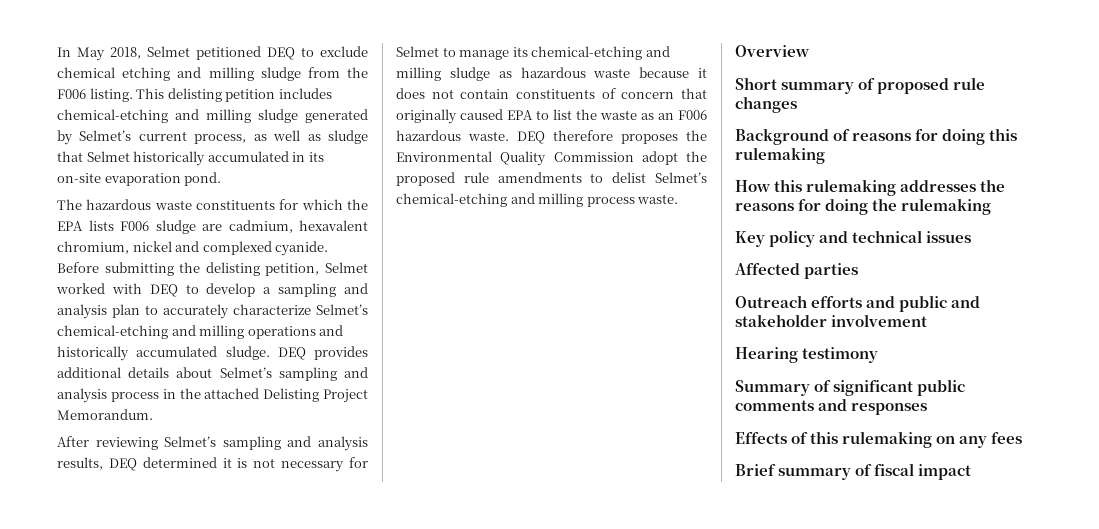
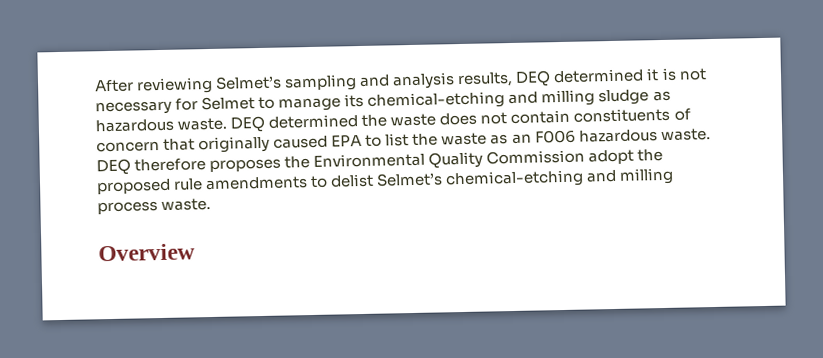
[57,46,368,61] [57,67,368,81] [57,88,332,102] [57,109,368,123] [57,130,368,145] [57,151,324,166] [57,172,222,186] [57,199,368,210] [57,220,368,234] [57,241,329,256] [57,262,368,276] [56,283,368,297] [57,304,368,319] [57,325,344,339] [57,346,368,361] [57,367,368,381] [57,388,368,403] [57,409,153,420] In May 2018, Selmet petitioned DEQ to exclude chemical etching and milling sludge from the F006 listing. This delisting petition includes chemical-etching and milling sludge generated by Selmet’s current process, as well as sludge that Selmet historically accumulated in its on-site evaporation pond. // The hazardous waste constituents for which the EPA lists F006 sludge are cadmium, hexavalent chromium, nickel and complexed cyanide. Before submitting the delisting petition, Selmet worked with DEQ to develop a sampling and analysis plan to accurately characterize Selmet’s chemical-etching and milling operations and historically accumulated sludge. DEQ provides additional details about Selmet’s sampling and analysis process in the attached Delisting Project Memorandum. // -> (94, 86) none
[593,67,707,78] waste because it -> [177,113,437,133] waste. DEQ determined the waste
[735,77,986,94] [735,96,797,113] [735,128,1018,145] [735,147,825,164] [735,179,1006,196] [735,198,992,215] [735,230,972,247] [735,263,859,279] [735,295,981,312] [735,314,928,327] [735,347,879,363] [735,379,966,396] [735,399,928,415] [735,431,1023,448] [735,463,972,480] // Short summary of proposed rule changes // Background of reasons for doing this rulemaking // How this rulemaking addresses the reasons for doing the rulemaking // Key policy and technical issues // Affected parties // Outreach efforts and public and stakeholder involvement // Hearing testimony // Summary of significant public comments and responses // Effects of this rulemaking on any fees // Brief summary of fiscal impact -> (195, 252) none

